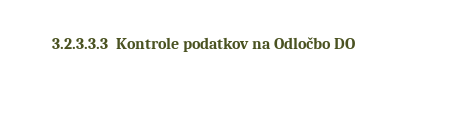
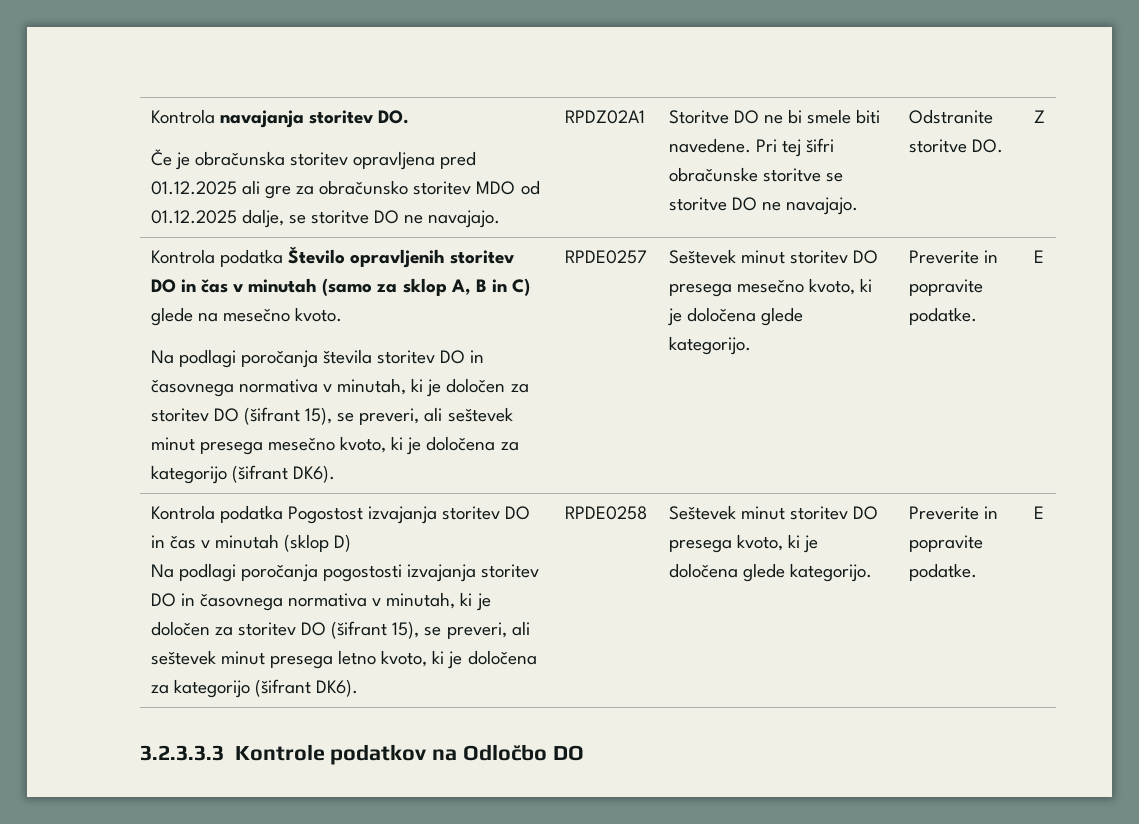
(52, 43) none -> [150,109,410,128] [150,149,477,170] [150,180,540,199] [150,209,501,228] [564,110,645,124] [668,109,881,124] [668,138,835,157] [668,167,843,182] [668,197,859,215] [908,109,993,124] [908,139,1003,153] [1033,110,1045,123] [150,246,515,268] [150,278,531,296] [150,307,343,326] [150,349,485,368] [150,378,529,397] [150,407,513,425] [150,436,519,455] [150,465,335,484] [564,250,647,264] [668,249,879,264] [668,278,873,297] [667,307,803,326] [668,336,751,355] [908,250,998,264] [908,279,983,296] [908,307,977,325] [1034,250,1044,263] [150,505,531,524] [150,534,352,552] [150,563,540,582] [150,592,491,611] [150,621,530,639] [150,650,537,669] [150,679,359,698] [564,506,647,520] [668,505,879,520] [668,534,819,553] [668,563,872,582] [908,506,998,520] [908,535,983,552] [908,563,977,581] [1034,506,1044,519] Kontrola navajanja storitev DO. // Če je obračunska storitev opravljena pred 01.12.2025 ali gre za obračunsko storitev MDO od 01.12.2025 dalje, se storitve DO ne navajajo. | RPDZ02A1 | Storitve DO ne bi smele biti navedene. Pri tej šifri obračunske storitve se storitve DO ne navajajo. | Odstranite storitve DO. | Z // Kontrola podatka Število opravljenih storitev DO in čas v minutah (samo za sklop A, B in C) glede na mesečno kvoto. // Na podlagi poročanja števila storitev DO in časovnega normativa v minutah, ki je določen za storitev DO (šifrant 15), se preveri, ali seštevek minut presega mesečno kvoto, ki je določena za kategorijo (šifrant DK6). | RPDE0257 | Seštevek minut storitev DO presega mesečno kvoto, ki je določena glede kategorijo. | Preverite in popravite podatke. | E // Kontrola podatka Pogostost izvajanja storitev DO in čas v minutah (sklop D) // Na podlagi poročanja pogostosti izvajanja storitev DO in časovnega normativa v minutah, ki je določen za storitev DO (šifrant 15), se preveri, ali seštevek minut presega letno kvoto, ki je določena za kategorijo (šifrant DK6). | RPDE0258 | Seštevek minut storitev DO presega kvoto, ki je določena glede kategorijo. | Preverite in popravite podatke. | E //

